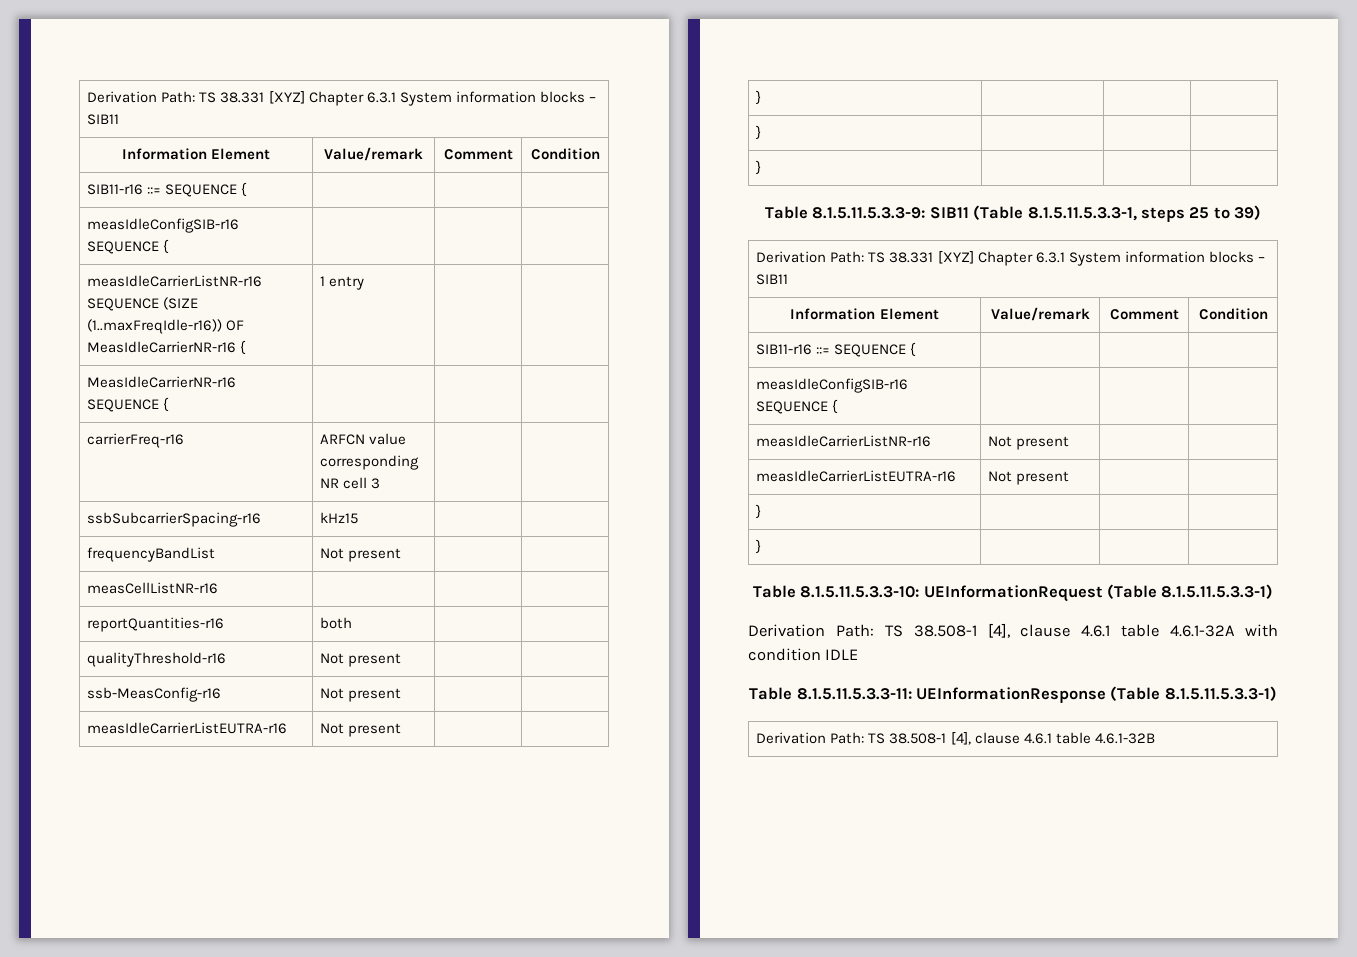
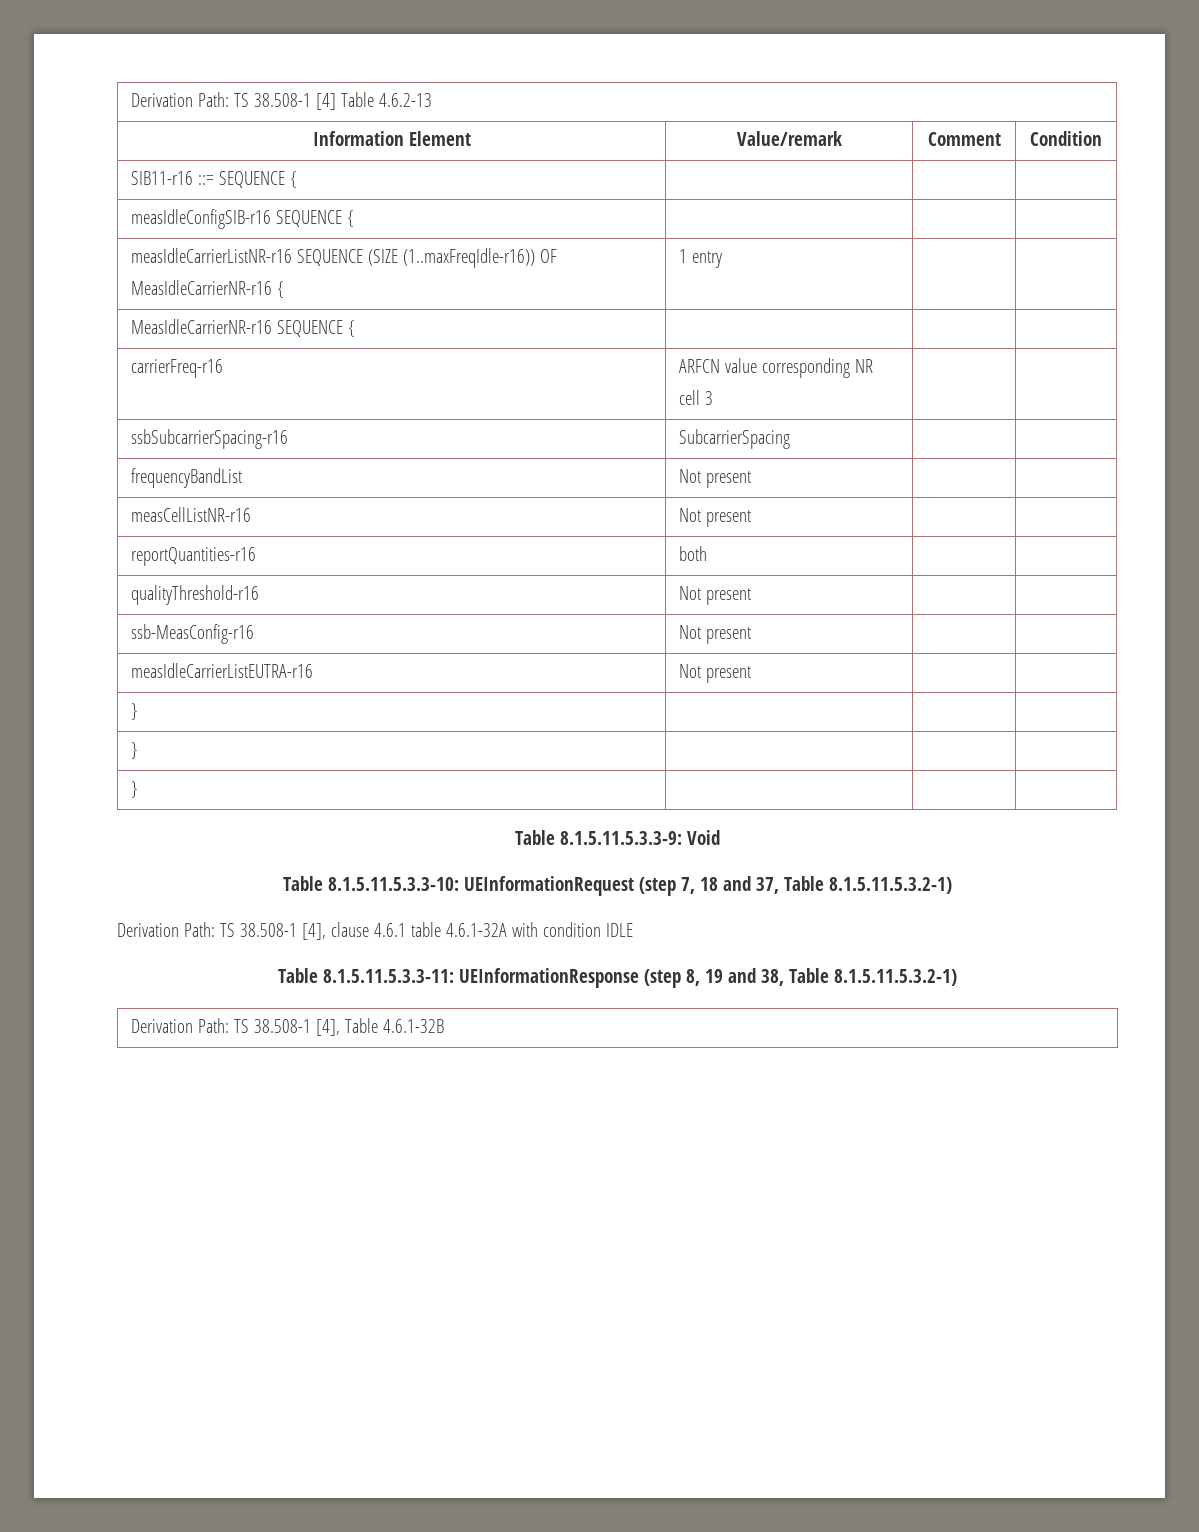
[87,91,596,106] [87,114,120,125] Derivation Path: TS 38.331 [XYZ] Chapter 6.3.1 System information blocks – SIB11 -> [131,92,433,110] Derivation Path: TS 38.508-1 [4] Table 4.6.2-13
[320,512,359,524] kHz15 -> [679,429,791,449] SubcarrierSpacing
(219, 588) none -> [679,508,752,527] Not present
[929,205,1262,222] [756,251,1265,266] [756,274,789,285] [790,308,939,320] [990,307,1090,321] [1109,309,1179,320] [1198,308,1268,320] [756,342,917,357] [756,378,909,393] [756,399,839,414] [756,435,932,447] [988,436,1070,450] [756,470,957,482] [988,471,1070,485] [756,504,762,519] [756,539,762,554] [752,584,1274,602] SIB11 (Table 8.1.5.11.5.3.3-1, steps 25 to 39) // Derivation Path: TS 38.331 [XYZ] Chapter 6.3.1 System information blocks – SIB11 // Information Element | Value/remark | Comment | Condition // SIB11-r16 ::= SEQUENCE { | | | // measIdleConfigSIB-r16 SEQUENCE { | | | // measIdleCarrierListNR-r16 | Not present | | // measIdleCarrierListEUTRA-r16 | Not present | | // } | | | // } | | | // Table 8.1.5.11.5.3.3-10: UEInformationRequest (Table 8.1.5.11.5.3.3-1) -> [686,830,720,845] [283,876,952,896] Void // Table 8.1.5.11.5.3.3-10: UEInformationRequest (step 7, 18 and 37, Table 8.1.5.11.5.3.2-1)
[1110,686,1277,701] [756,732,1091,745] (Table 8.1.5.11.5.3.3-1) // Derivation Path: TS 38.508-1 [4], clause 4.6.1 table -> [644,968,957,988] [131,1018,379,1036] (step 8, 19 and 38, Table 8.1.5.11.5.3.2-1) // Derivation Path: TS 38.508-1 [4], Table

